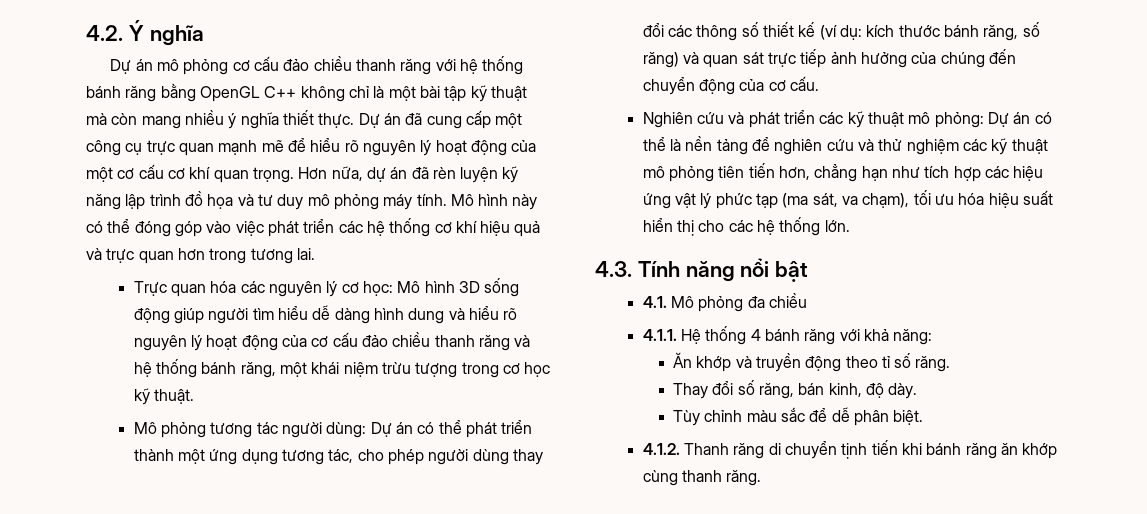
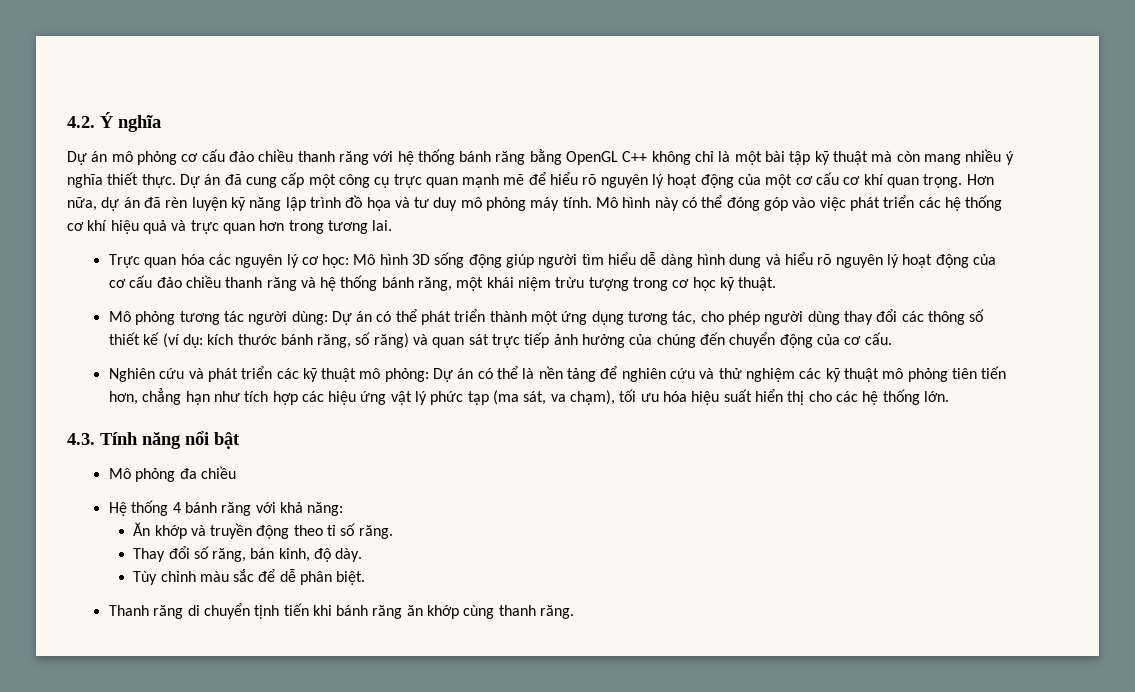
[642,296,667,308] 4.1. -> (240, 440) none
[642,329,677,341] 4.1.1. -> (236, 472) none
[642,443,680,455] 4.1.2. -> (366, 578) none

